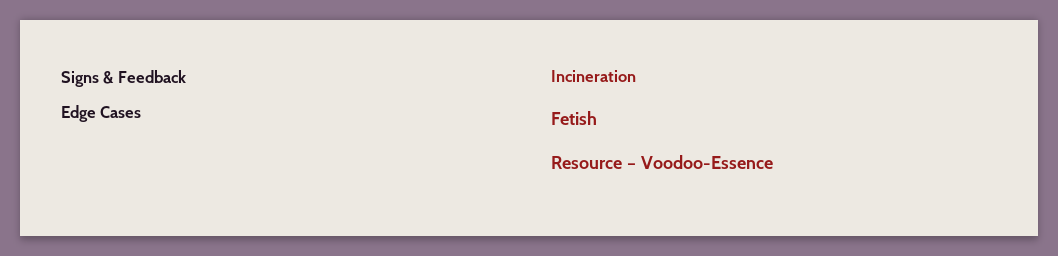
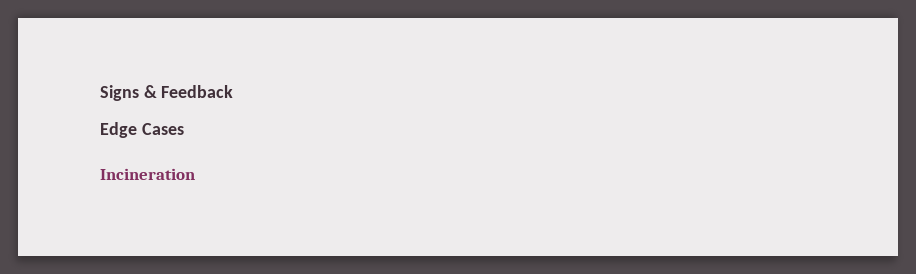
[551,111,597,125] [551,155,773,169] // Fetish // Resource – Voodoo-Essence -> (195, 174) none

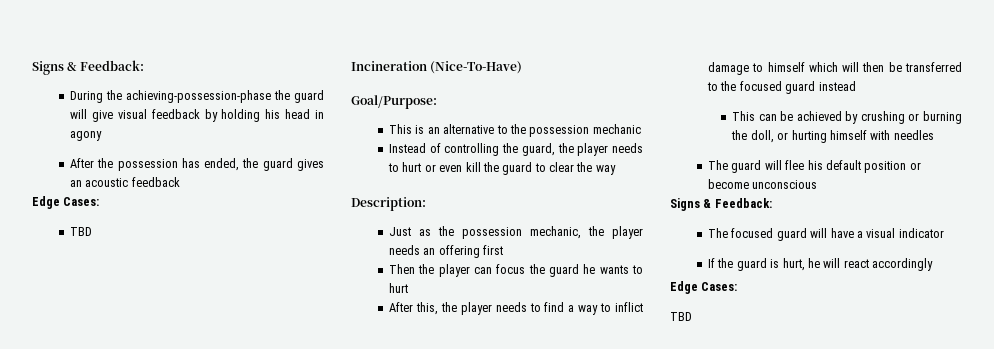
[100,85,234,101] [100,122,184,138] Signs & Feedback // Edge Cases -> [32,60,145,75] [70,90,324,103] [70,109,324,122] [70,131,103,141] [70,158,324,171] [70,177,180,187] [32,196,100,209] [70,227,93,236] Signs & Feedback: // During the achieving-possession-phase the guard will give visual feedback by holding his head in agony // After the possession has ended, the guard gives an acoustic feedback // Edge Cases: // TBD
(195, 174) none -> [430,61,523,74] [351,95,437,109] [389,124,641,137] [389,143,643,156] [388,162,616,175] [351,197,426,211] [389,226,643,239] [389,245,504,258] [389,264,643,277] [389,283,409,293] [389,302,643,315] [708,62,962,75] [707,81,856,94] [732,111,962,124] [731,130,934,143] [708,160,921,173] [708,179,818,189] [670,198,772,211] [708,228,944,241] [708,258,934,271] [670,281,738,294] [670,312,692,321] (Nice-To-Have) // Goal/Purpose: // This is an alternative to the possession mechanic // Instead of controlling the guard, the player needs to hurt or even kill the guard to clear the way // Description: // Just as the possession mechanic, the player needs an offering first // Then the player can focus the guard he wants to hurt // After this, the player needs to find a way to inflict damage to himself which will then be transferred to the focused guard instead // This can be achieved by crushing or burning the doll, or hurting himself with needles // The guard will flee his default position or become unconscious // Signs & Feedback: // The focused guard will have a visual indicator // If the guard is hurt, he will react accordingly // Edge Cases: // TBD

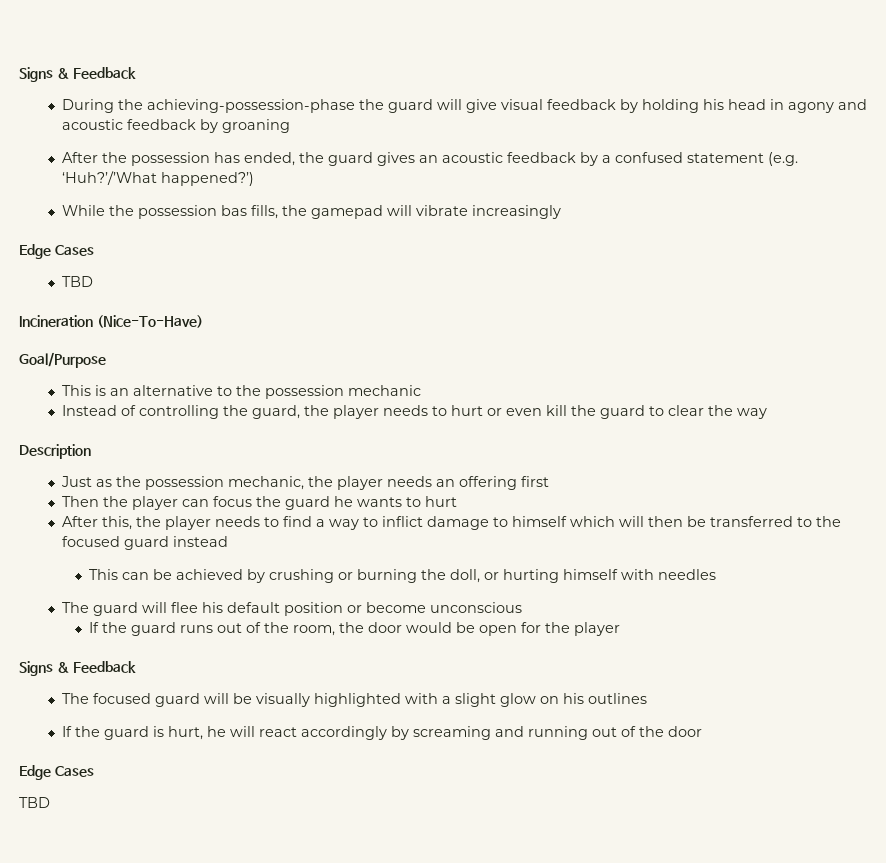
[32,60,145,75] Signs & Feedback: -> [19,67,136,82] Signs & Feedback
(103, 136) none -> [837,99,867,110] [61,119,290,133] and acoustic feedback by groaning
[32,196,100,209] // Edge Cases: -> [579,152,798,166] [61,171,254,186] [61,205,561,219] [19,244,94,259] by a confused statement (e.g. ‘Huh?’/’What happened?’) // While the possession bas fills, the gamepad will vibrate increasingly // Edge Cases
[351,95,437,109] Goal/Purpose: -> [19,352,106,368] Goal/Purpose
[351,197,426,211] Description: -> [19,444,91,459] Description
[670,198,772,211] // Signs & Feedback: -> [88,622,620,636] [19,661,136,676] // If the guard runs out of the room, the door would be open for the player // Signs & Feedback
[830,228,944,238] have a visual indicator -> [232,693,647,707] be visually highlighted with a slight glow on his outlines
[670,281,738,294] // Edge Cases: -> [390,726,702,740] [19,765,94,780] by screaming and running out of the door // Edge Cases

